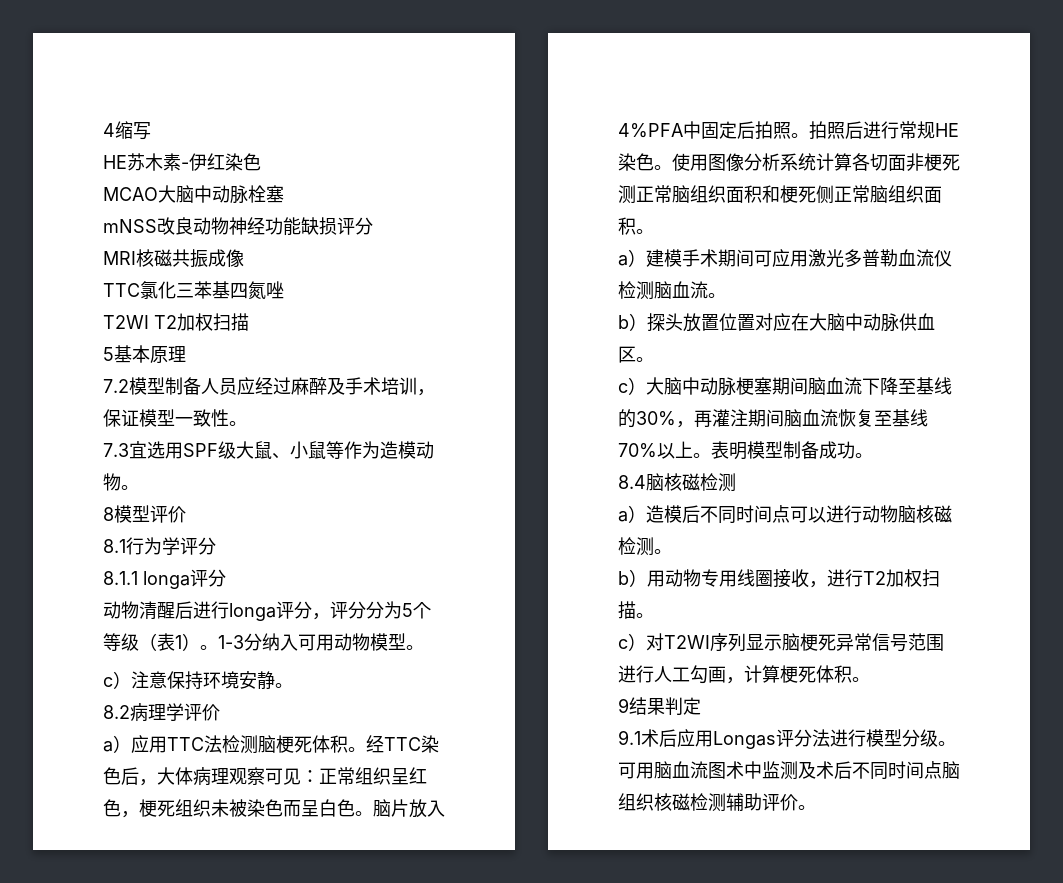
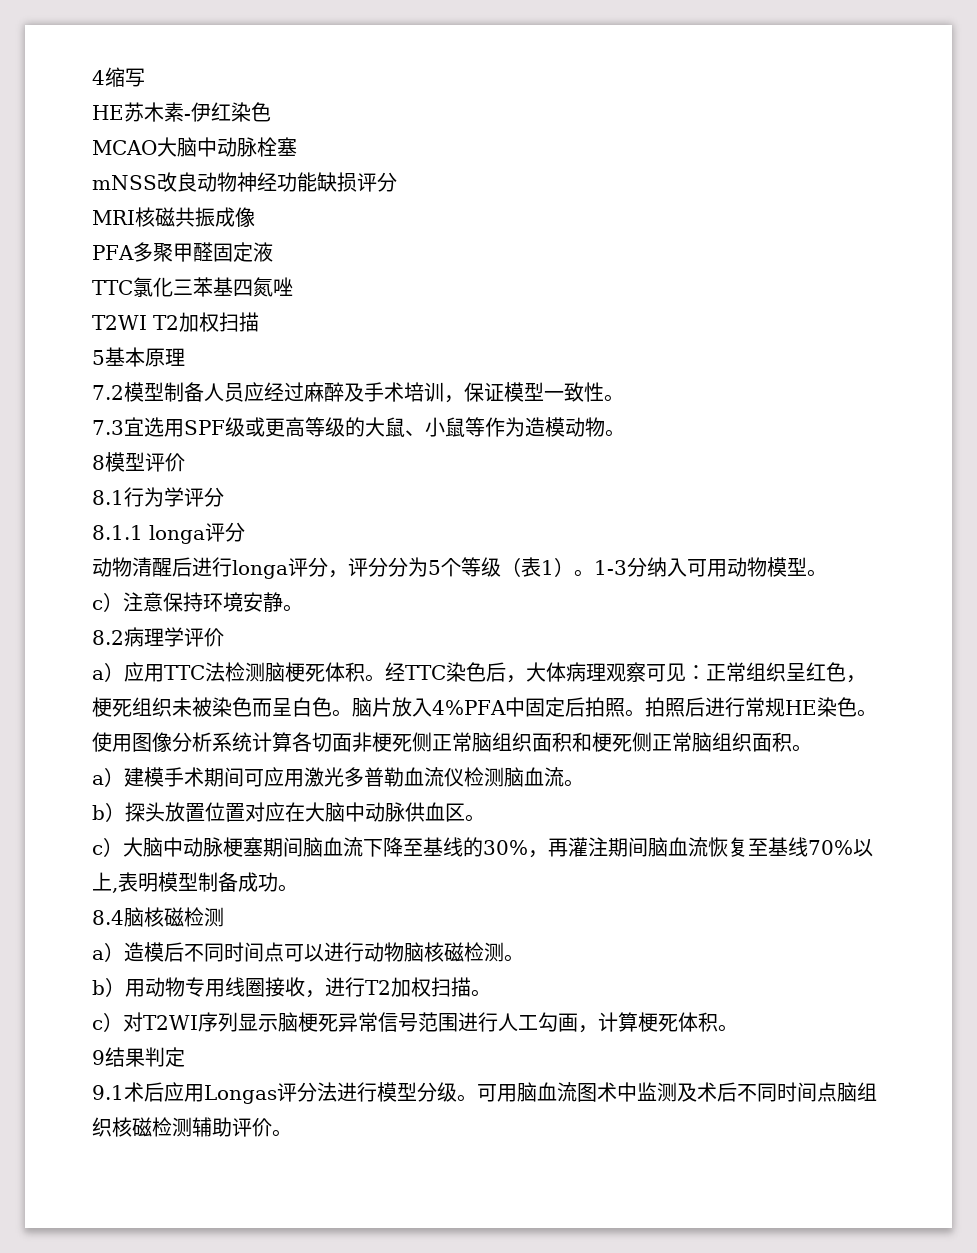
(244, 258) none -> [92,242,273,262] // PFA多聚甲醛固定液
(236, 450) none -> [245,417,365,437] 或更高等级的
[618,185,636,204] 测 -> [412,732,432,752] 侧
[693,453,711,458] 。 -> [112,888,118,893] ,

